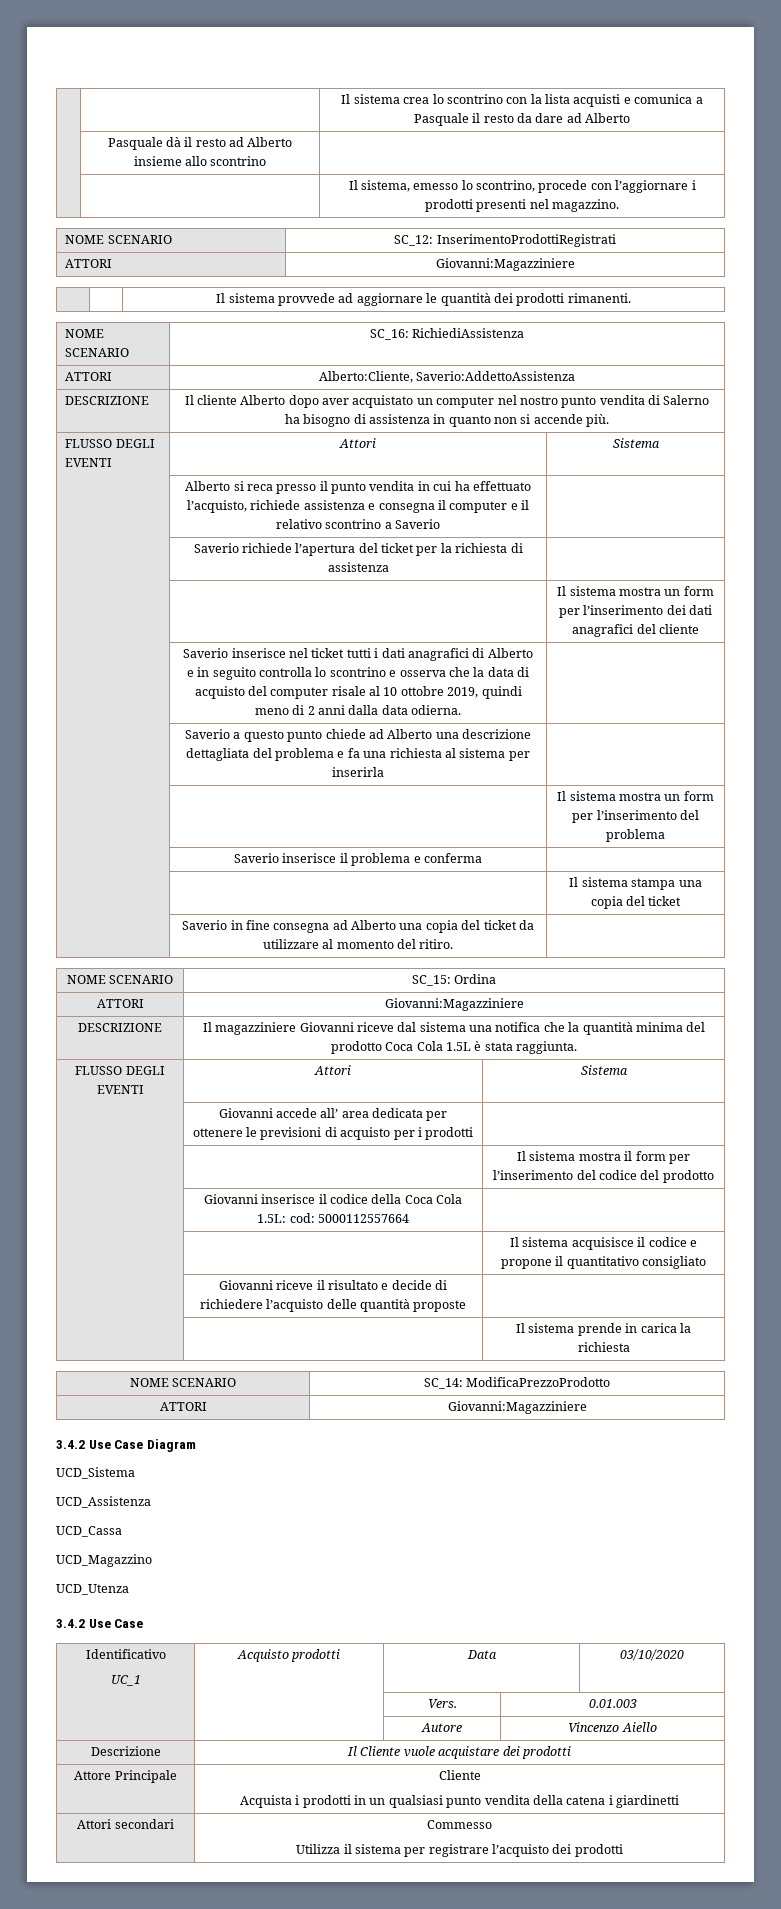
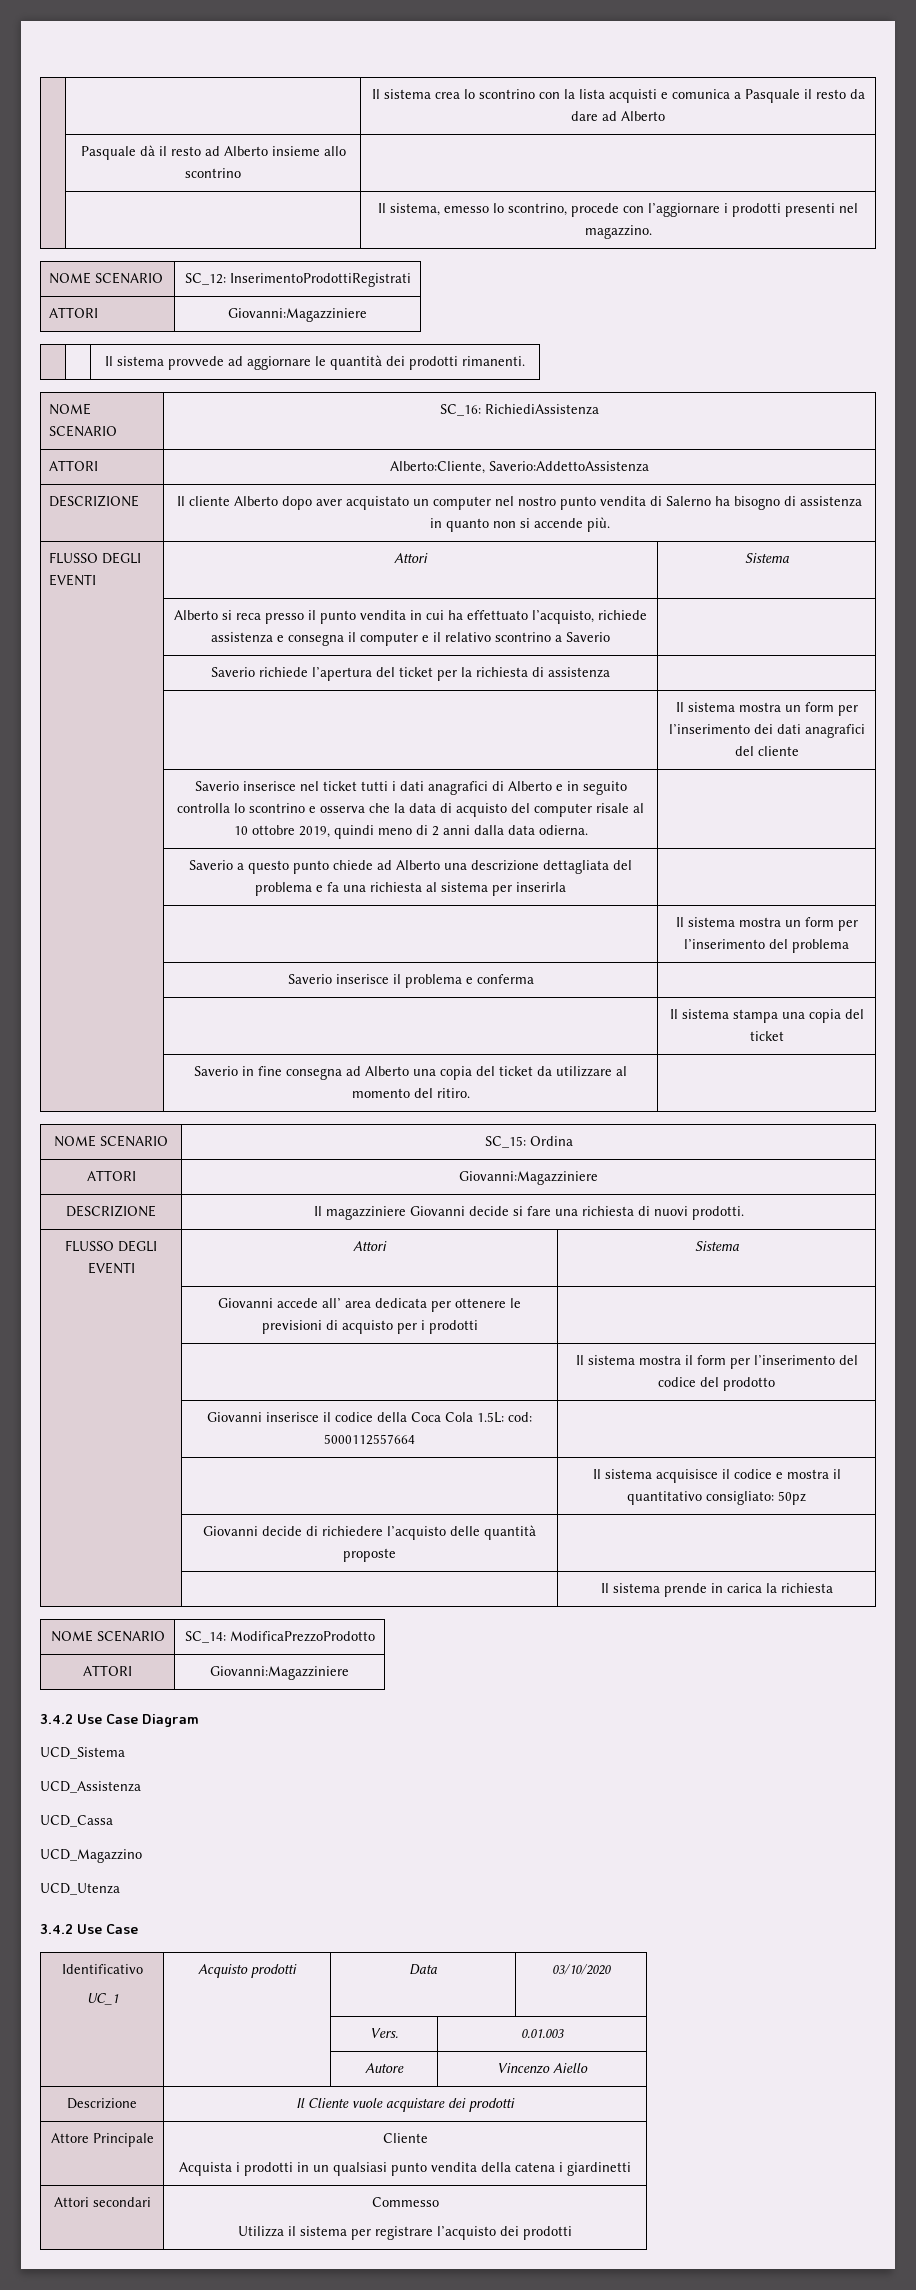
[356,1022,706,1035] [330,1041,578,1054] riceve dal sistema una notifica che la quantità minima del prodotto Coca Cola 1.5L è stata raggiunta. -> [468,1206,744,1220] decide si fare una richiesta di nuovi prodotti.
[500,1259,552,1269] propone -> [786,1469,829,1479] mostra
[642,1256,707,1269] [218,1280,389,1290] consigliato // | Giovanni riceve il risultato e -> [706,1491,806,1505] [203,1526,258,1536] consigliato: 50pz // | Giovanni

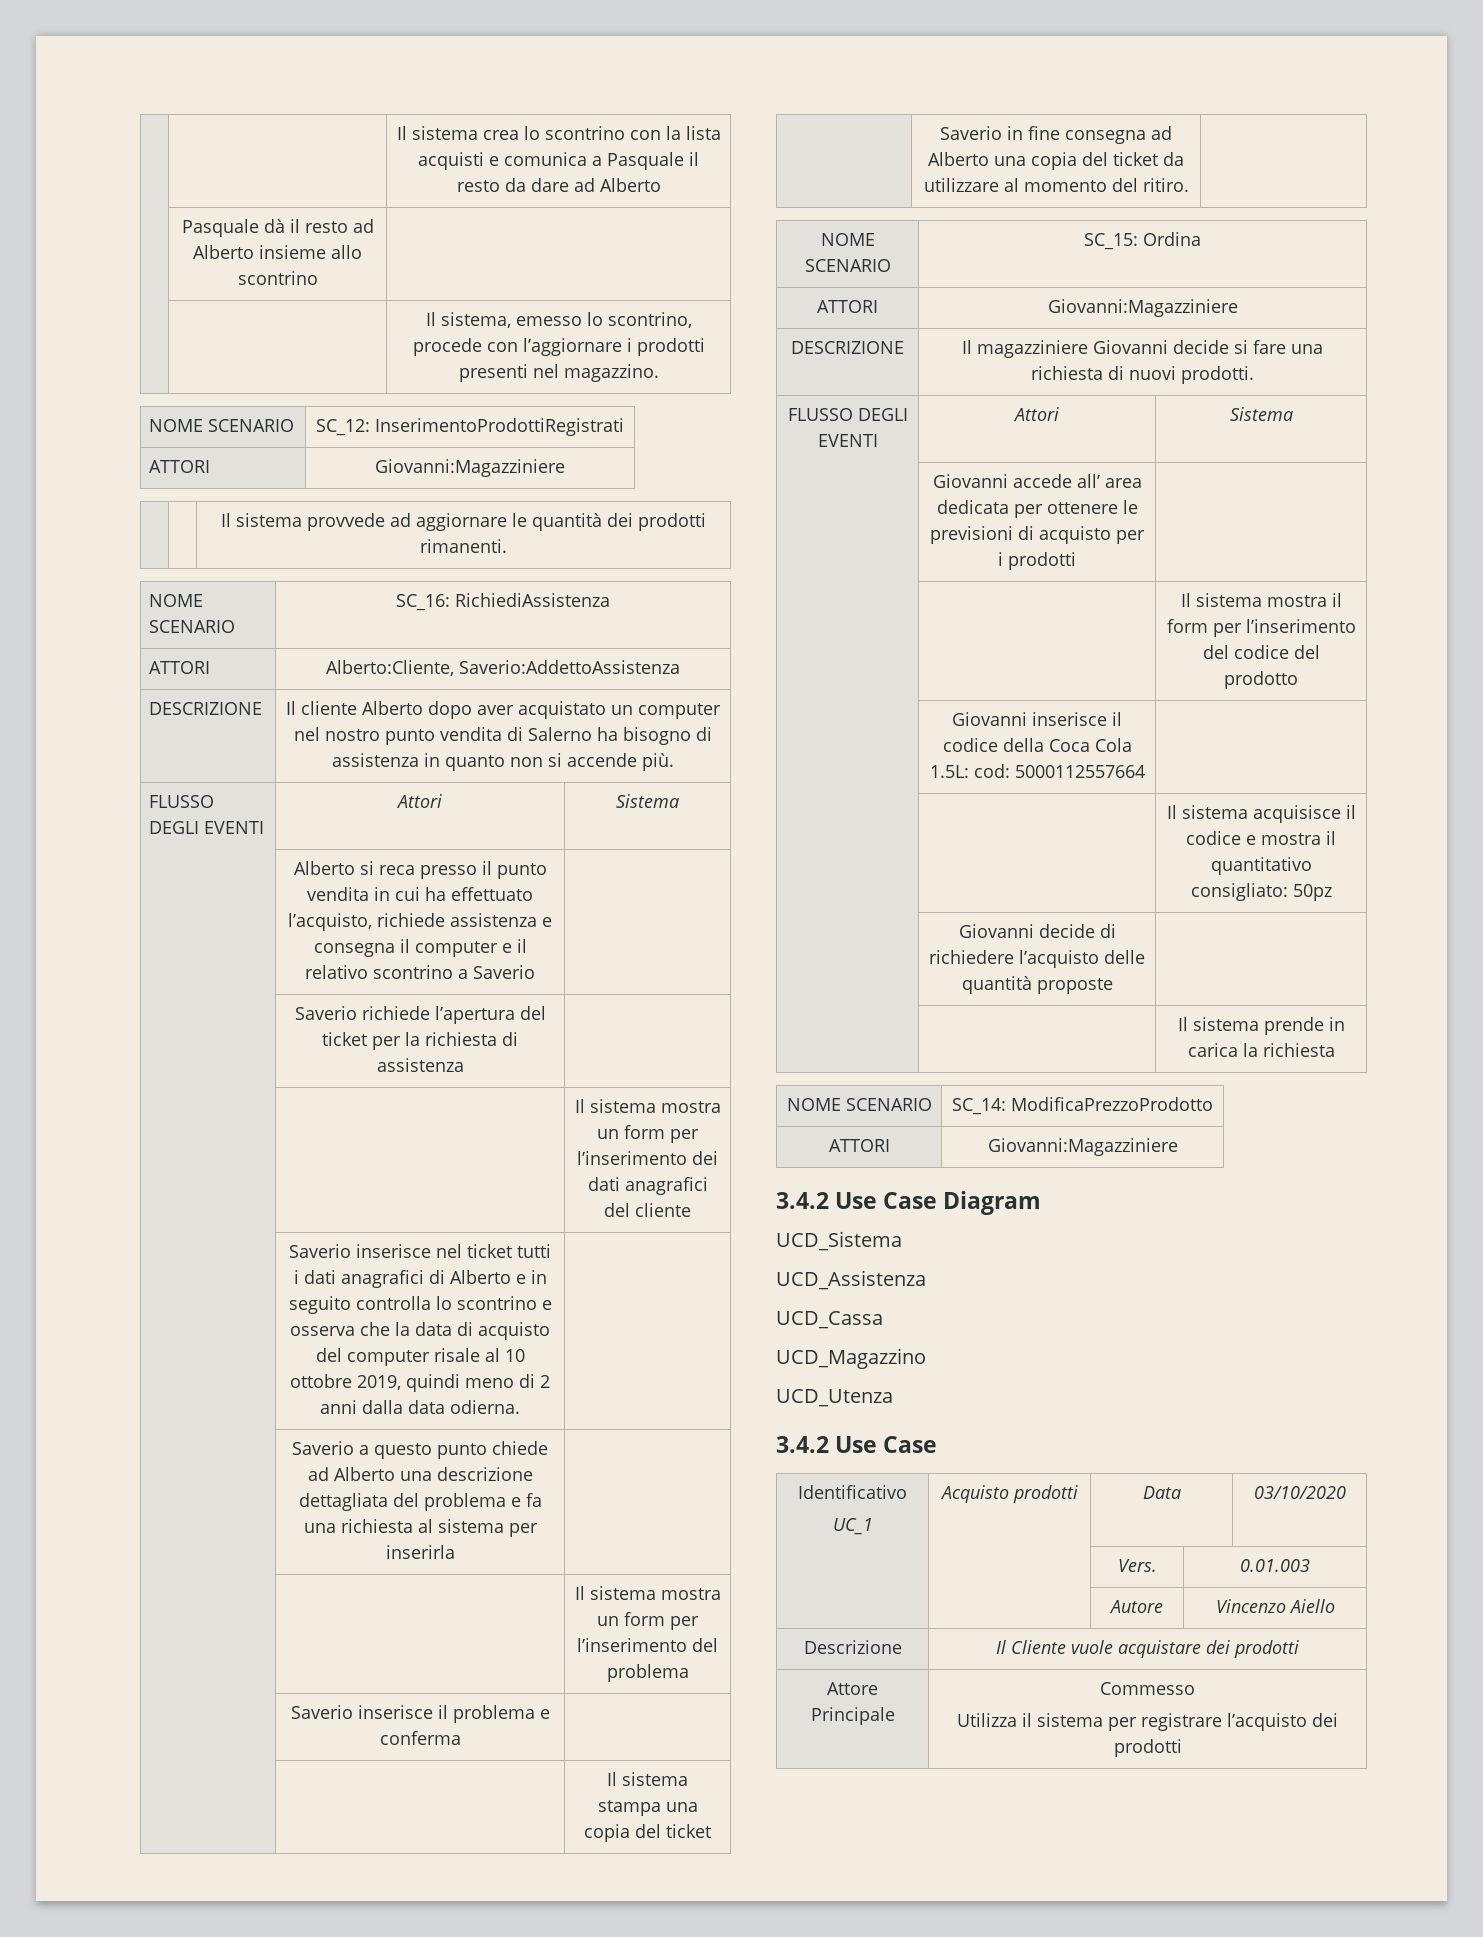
[382,2133,428,2143] [179,2162,631,2176] [53,2197,151,2207] | Cliente // Acquista i prodotti in un qualsiasi punto vendita della catena i giardinetti // Attori secondari -> (895, 1716) none

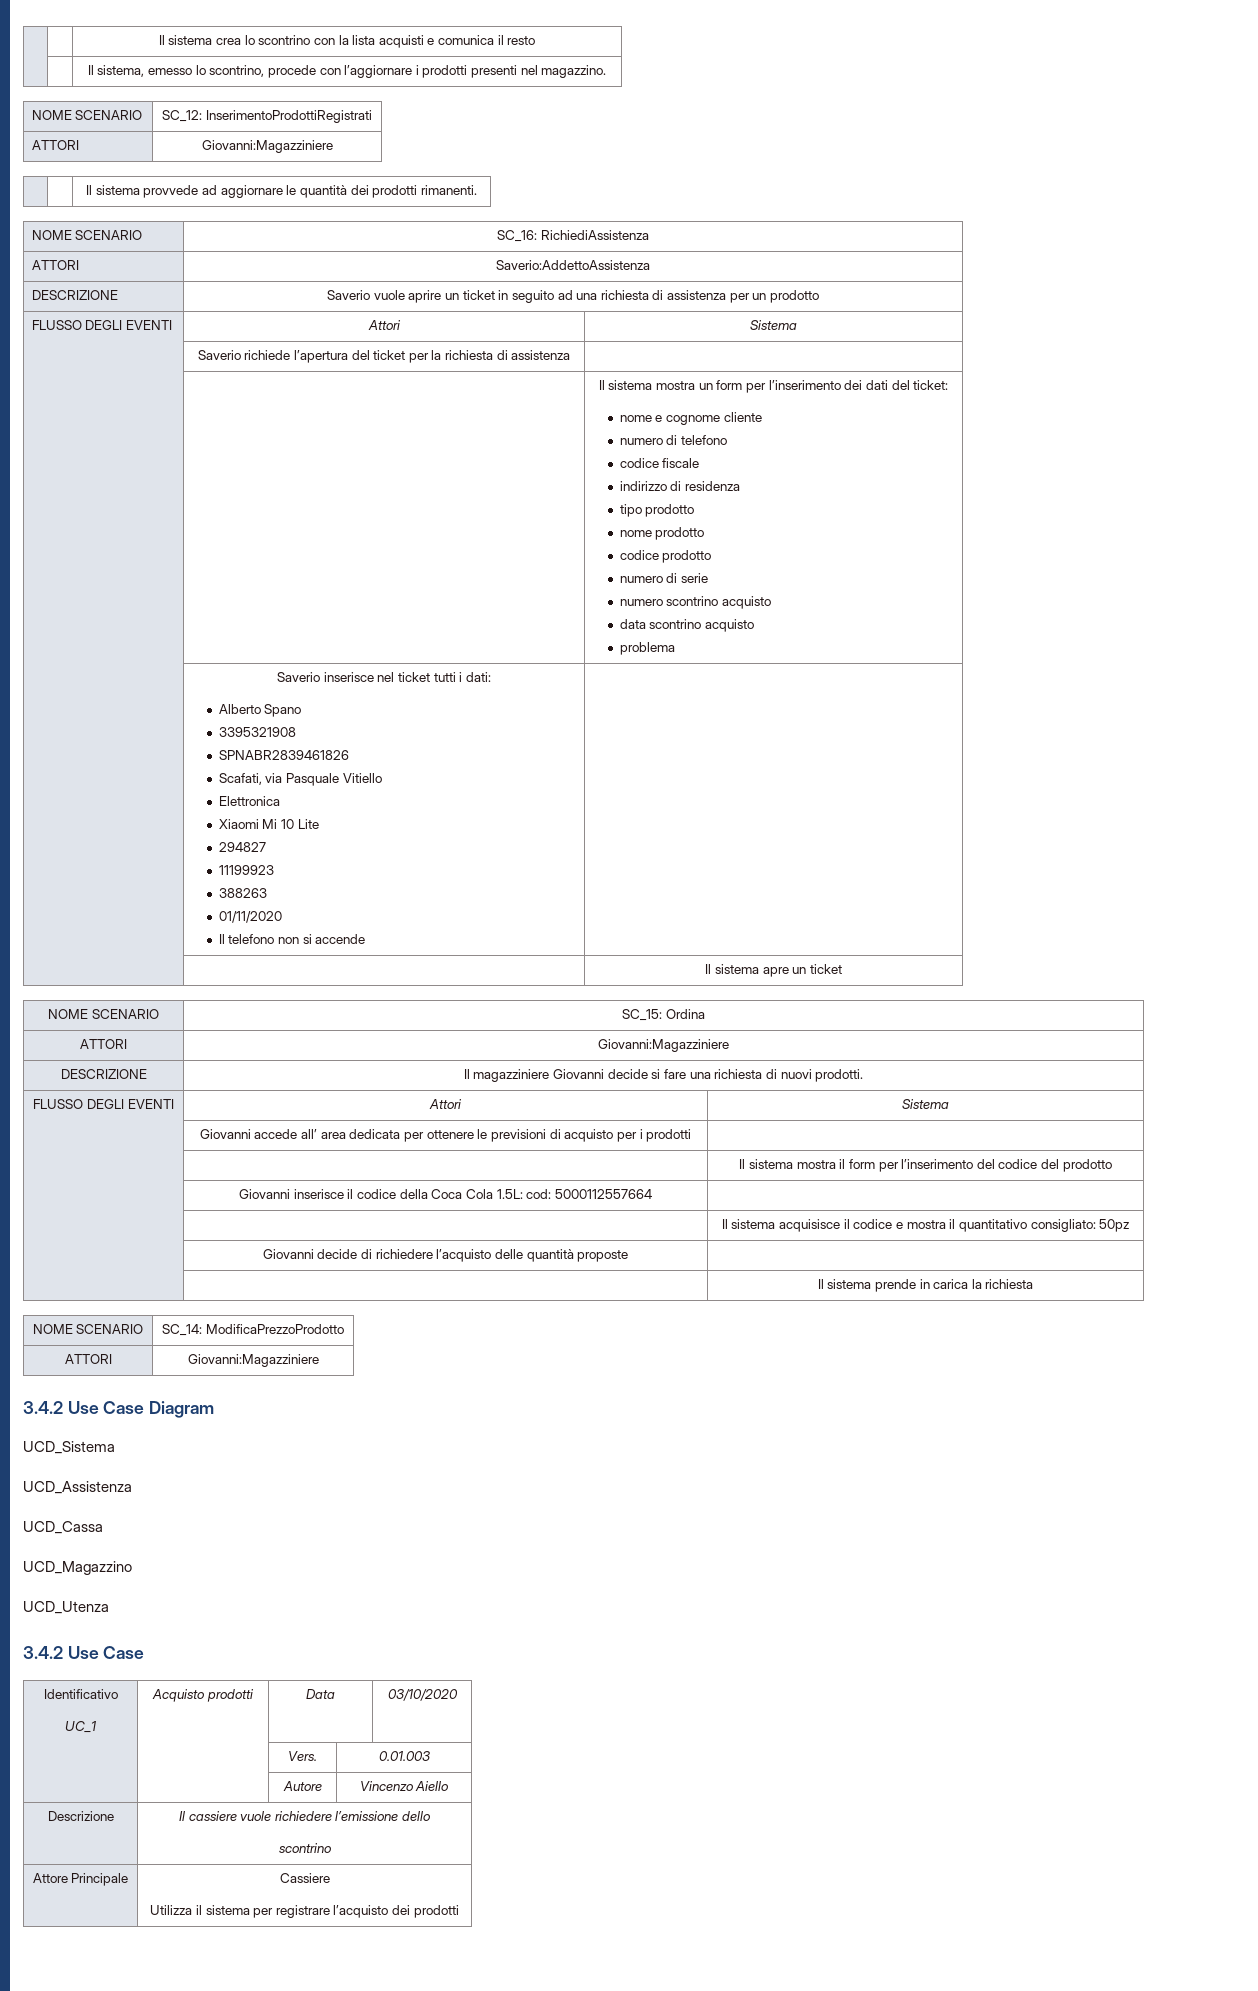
[592,152,699,170] [456,178,661,192] [181,219,374,237] [193,245,362,259] [237,271,318,285] a Pasquale il resto da dare ad Alberto // | Pasquale dà il resto ad Alberto insieme allo scontrino | -> [497,35,536,45] il resto
[326,660,454,676] Alberto:Cliente, -> (79, 265) none
[286,701,721,719] [294,727,712,745] [332,753,674,771] [149,795,215,808] [149,821,265,834] [396,794,442,808] [616,794,679,808] [293,861,547,879] [307,887,533,901] [288,913,552,931] [313,939,527,957] [305,965,535,979] Il cliente Alberto dopo aver acquistato un computer nel nostro punto vendita di Salerno ha bisogno di assistenza in quanto non si accende più. // FLUSSO DEGLI EVENTI | Attori | Sistema // | Alberto si reca presso il punto vendita in cui ha effettuato l’acquisto, richiede assistenza e consegna il computer e il relativo scontrino a Saverio | -> [326,290,820,303] [31,320,172,330] [367,320,401,330] [750,320,797,330] Saverio vuole aprire un ticket in seguito ad una richiesta di assistenza per un prodotto // FLUSSO DEGLI EVENTI | Attori | Sistema
[624,1177,708,1195] [604,1203,691,1217] anagrafici del cliente -> [891,380,949,390] [619,412,762,425] [619,435,728,445] [619,458,700,468] [619,481,741,491] [619,504,695,517] [619,527,705,540] [619,550,712,563] [619,573,709,583] [619,596,772,609] [619,619,755,632] [619,642,675,655] del ticket: // nome e cognome cliente // numero di telefono // codice fiscale // indirizzo di residenza // tipo prodotto // nome prodotto // codice prodotto // numero di serie // numero scontrino acquisto // data scontrino acquisto // problema
[303,1270,547,1288] [288,1296,552,1314] [290,1322,550,1340] [315,1348,525,1366] [290,1374,550,1392] [320,1400,520,1414] [292,1441,548,1459] [307,1467,533,1481] [298,1493,542,1511] [303,1519,538,1537] [385,1545,455,1559] [574,1586,721,1600] [597,1612,699,1630] [577,1638,718,1652] [606,1664,689,1682] [290,1705,550,1723] [379,1731,461,1745] [607,1772,688,1786] [597,1800,698,1816] [584,1824,711,1842] [940,126,1172,144] [928,152,1184,170] [923,178,1189,192] dati anagrafici di Alberto e in seguito controlla lo scontrino e osserva che la data di acquisto del computer risale al 10 ottobre 2019, quindi meno di 2 anni dalla data odierna. | // | Saverio a questo punto chiede ad Alberto una descrizione dettagliata del problema e fa una richiesta al sistema per inserirla | // | | Il sistema mostra un form per l’inserimento del problema // | Saverio inserisce il problema e conferma | // | | Il sistema stampa una copia del ticket // | Saverio in fine consegna ad Alberto una copia del ticket da utilizzare al momento del ritiro. | -> [465,672,491,682] [218,704,302,717] [218,727,296,737] [218,750,349,760] [218,773,382,786] [218,796,280,806] [218,819,319,829] [218,842,266,852] [218,865,274,875] [218,888,267,898] [218,911,282,923] [218,934,366,944] [705,964,842,977] dati: // Alberto Spano // 3395321908 // SPNABR2839461826 // Scafati, via Pasquale Vitiello // Elettronica // Xiaomi Mi 10 Lite // 294827 // 11199923 // 388263 // 01/11/2020 // Il telefono non si accende | // | | Il sistema apre un ticket
[1011,1640,1299,1658] Cliente vuole acquistare dei prodotti -> [188,1811,431,1821] [278,1843,331,1853] cassiere vuole richiedere l’emissione dello // scontrino
[1100,1682,1195,1695] Commesso -> [279,1873,330,1883] Cassiere

